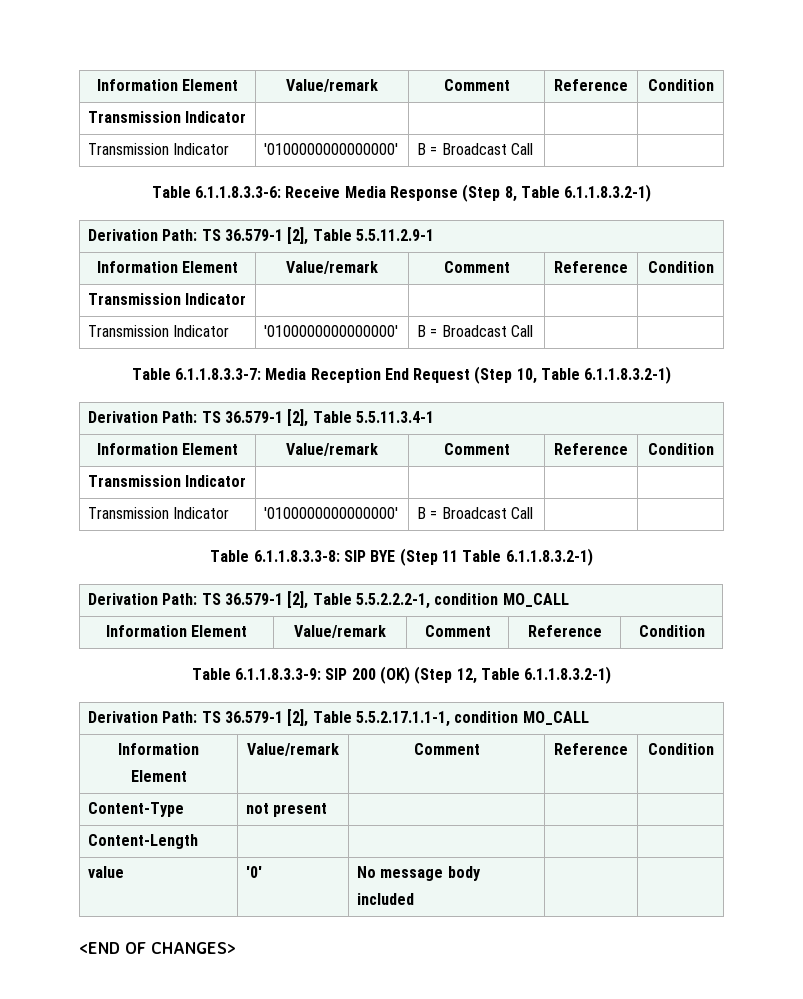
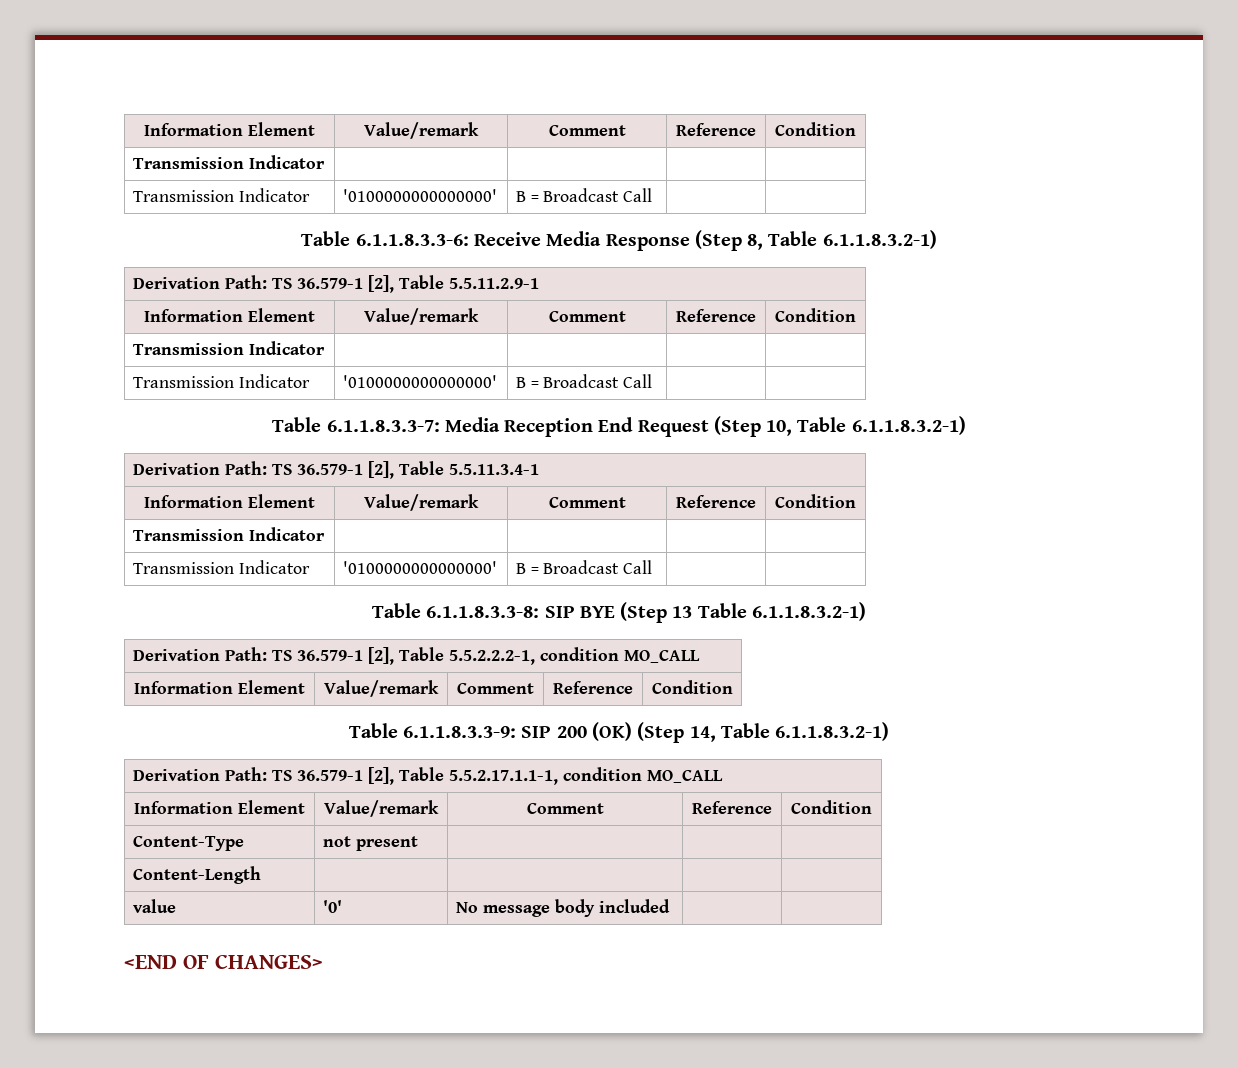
[441,550,458,562] 11 -> [672,606,693,618] 13
[456,668,477,684] 12, -> [689,726,716,742] 14,

